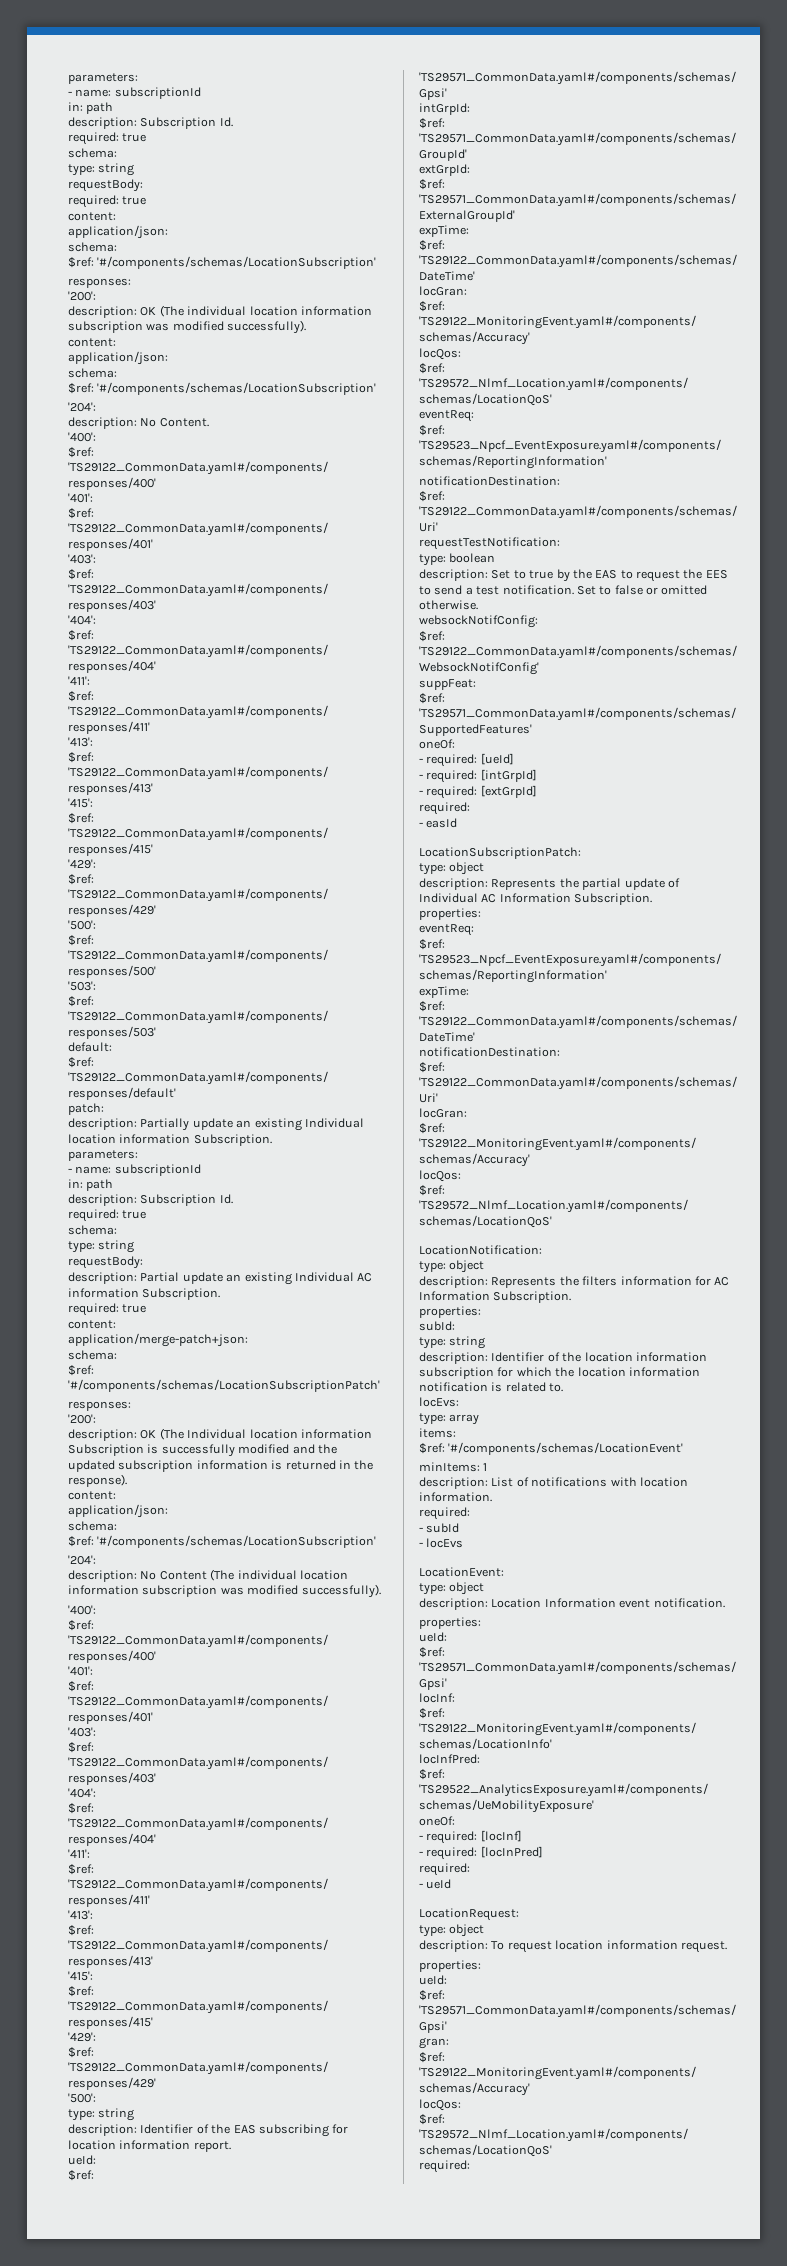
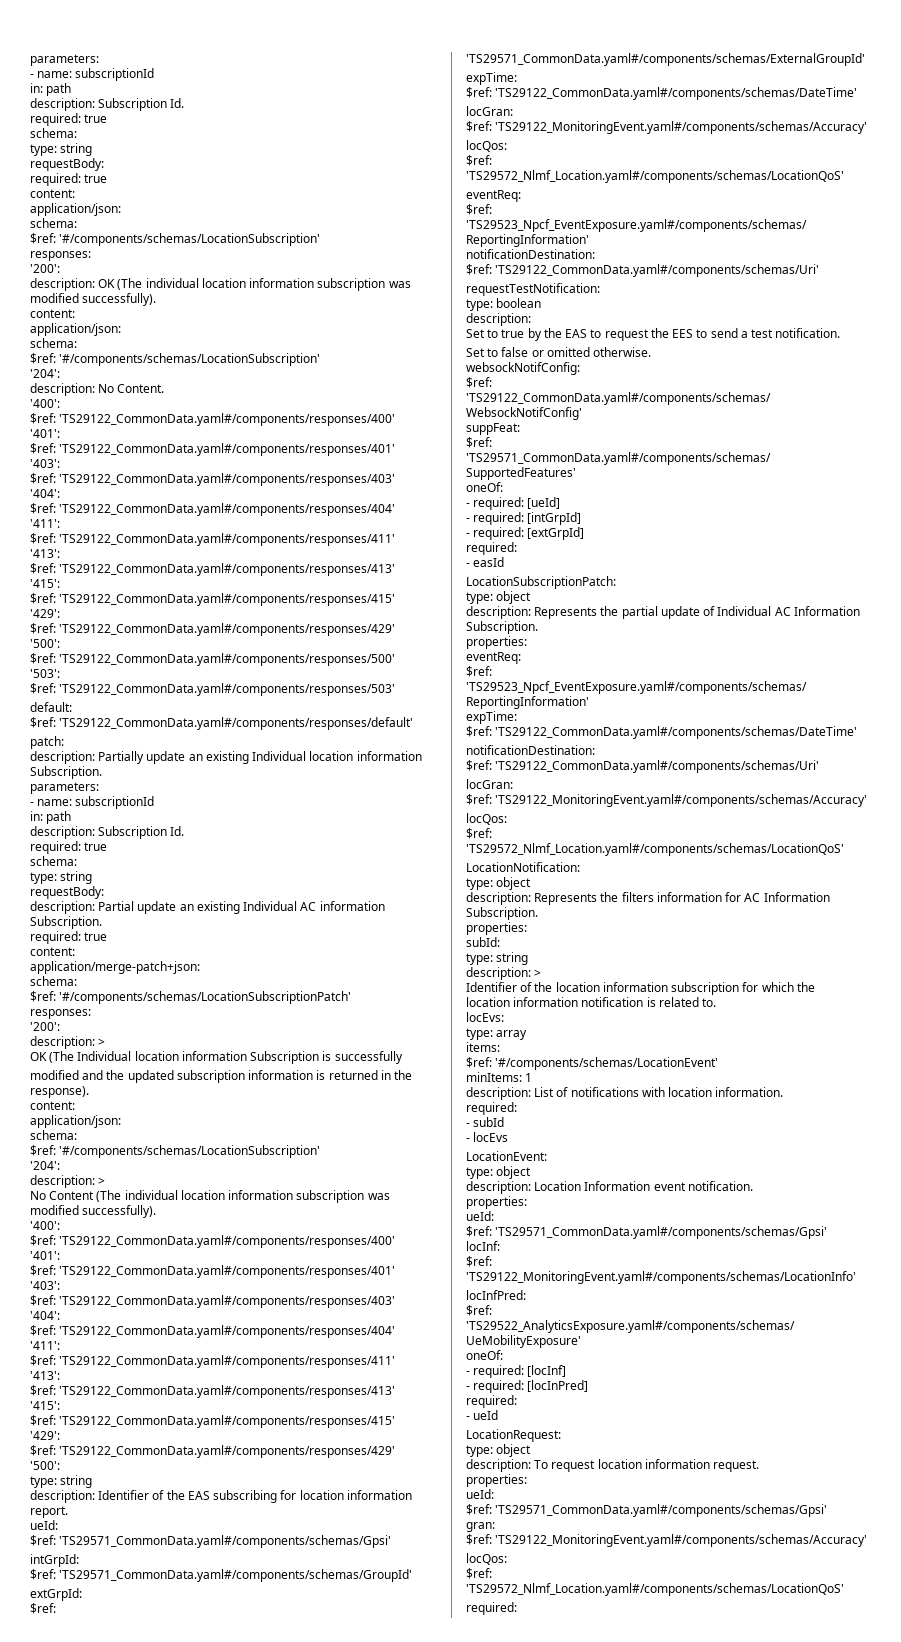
(137, 1435) none -> [98,1038,106,1046] > //
(235, 1450) none -> (403, 1057) //
(137, 1576) none -> [98,1177,106,1185] > //
(488, 575) none -> (531, 319) //
(574, 590) none -> (841, 333) //
(488, 1358) none -> [534,969,542,977] > //
(575, 1372) none -> (815, 987) //

